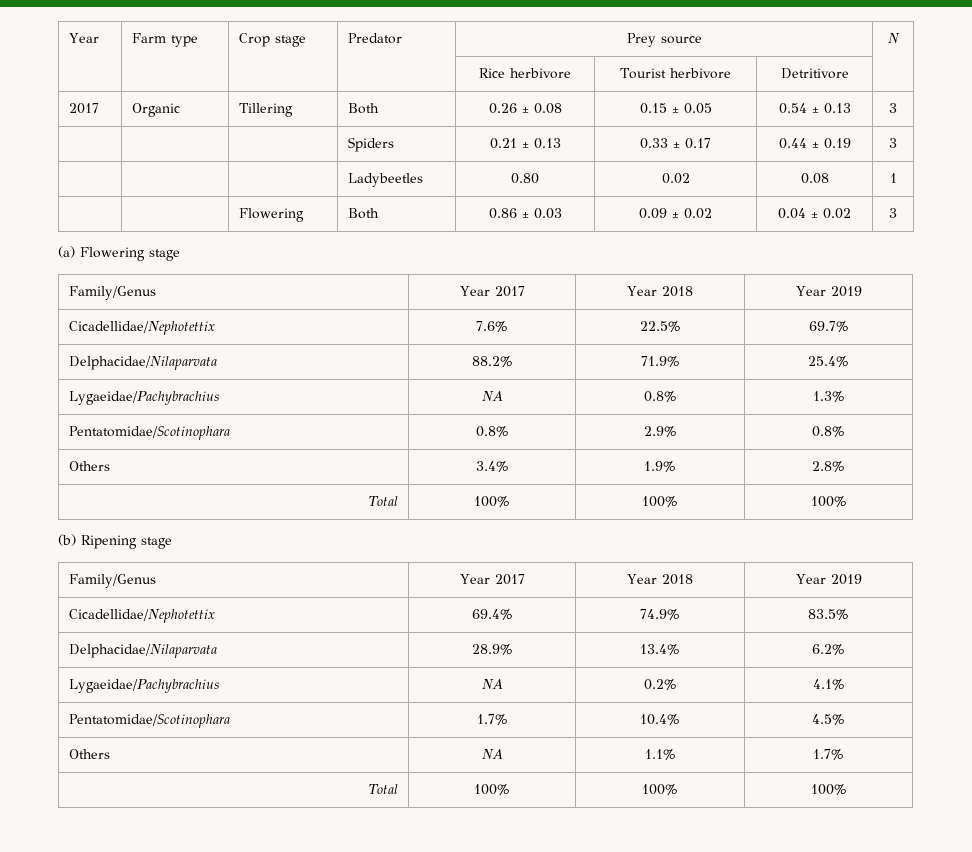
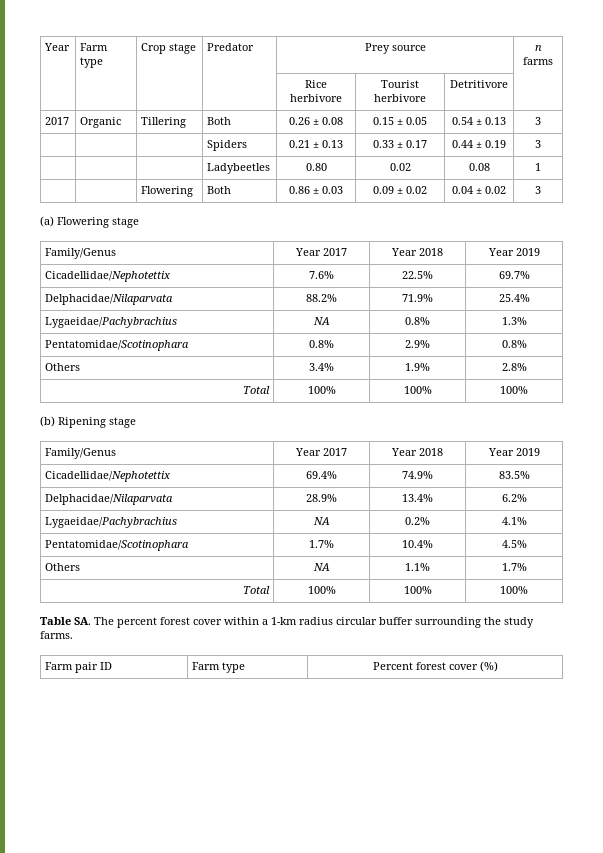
[887,33,900,43] N -> [534,45,542,51] [523,57,553,65] n farms
(847, 789) none -> [40,617,534,628] [40,631,73,639] [45,662,113,673] [192,662,246,673] [372,661,498,672] // Table SA. The percent forest cover within a 1-km radius circular buffer surrounding the study farms. // Farm pair ID | Farm type | Percent forest cover (%)

